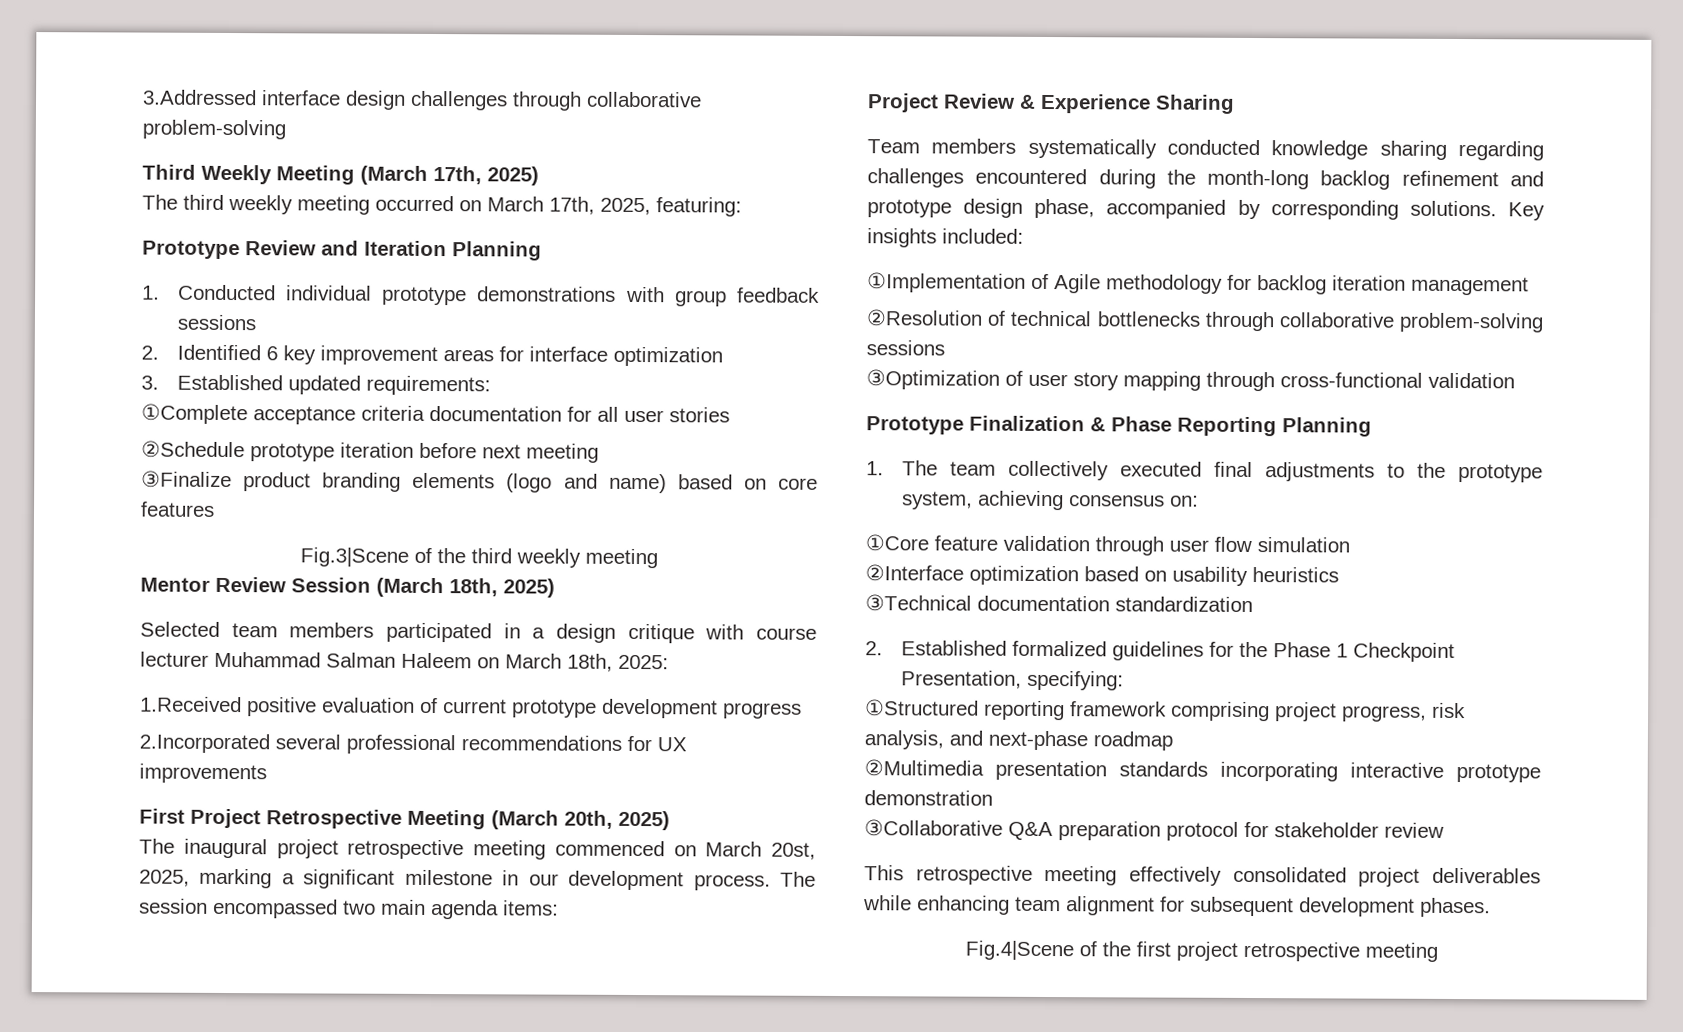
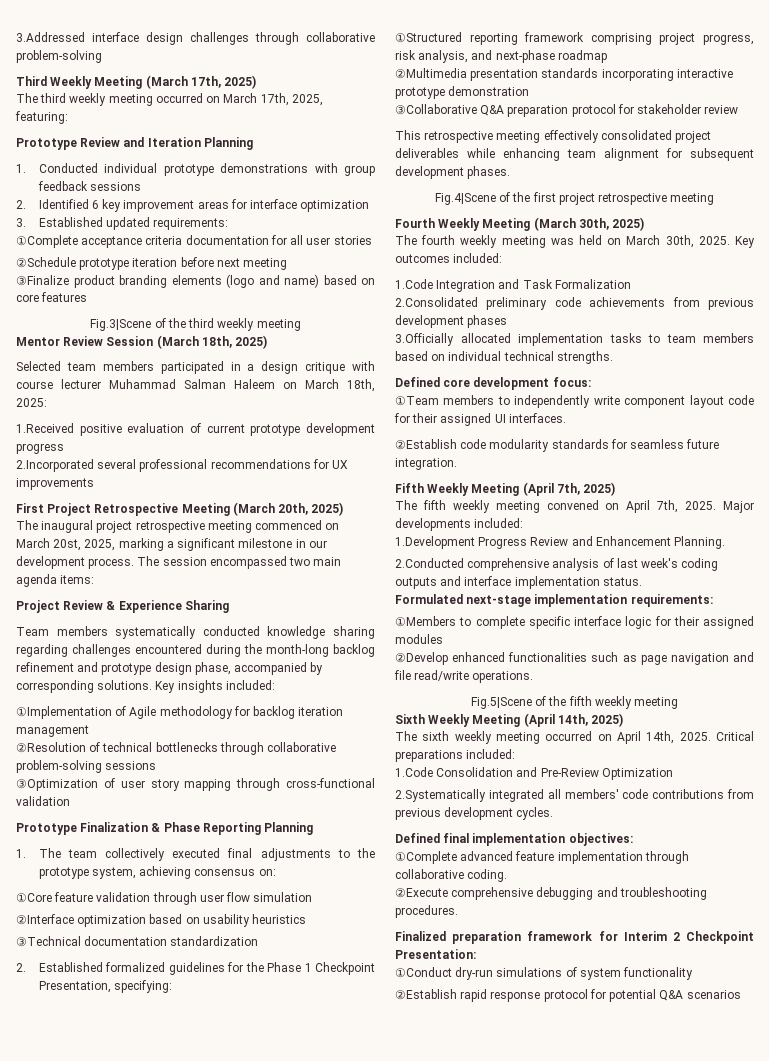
(1438, 952) none -> [395,217,645,231] [395,235,755,248] [395,253,503,263] [395,279,631,292] [395,297,754,310] [395,315,508,328] [395,333,754,346] [395,351,613,364] [395,377,591,390] [395,395,754,408] [394,413,566,426] [395,439,720,452] [395,458,457,470] [395,482,616,496] [395,500,754,513] [395,518,524,531] [395,536,726,549] [395,558,719,571] [395,576,642,589] [395,594,713,607] [395,616,754,629] [395,634,443,644] [395,652,754,665] [394,670,534,683] [470,696,679,709] [395,713,624,727] [395,731,754,744] [395,749,516,762] [395,767,673,780] [395,789,754,802] [395,807,554,820] [395,833,633,846] [395,851,689,864] [395,869,508,882] [395,887,707,900] [395,905,458,918] [395,931,754,944] [395,949,476,959] [395,967,694,980] [395,989,741,1002] // Fourth Weekly Meeting (March 30th, 2025) // The fourth weekly meeting was held on March 30th, 2025. Key outcomes included: // 1.Code Integration and Task Formalization // 2.Consolidated preliminary code achievements from previous development phases // 3.Officially allocated implementation tasks to team members based on individual technical strengths. // Defined core development focus: // ①Team members to independently write component layout code for their assigned UI interfaces. // ②Establish code modularity standards for seamless future integration. // Fifth Weekly Meeting (April 7th, 2025) // The fifth weekly meeting convened on April 7th, 2025. Major developments included: // 1.Development Progress Review and Enhancement Planning. // 2.Conducted comprehensive analysis of last week's coding outputs and interface implementation status. // Formulated next-stage implementation requirements: // ①Members to complete specific interface logic for their assigned modules // ②Develop enhanced functionalities such as page navigation and file read/write operations. // Fig.5|Scene of the fifth weekly meeting // Sixth Weekly Meeting (April 14th, 2025) // The sixth weekly meeting occurred on April 14th, 2025. Critical preparations included: // 1.Code Consolidation and Pre-Review Optimization // 2.Systematically integrated all members' code contributions from previous development cycles. // Defined final implementation objectives: // ①Complete advanced feature implementation through collaborative coding. // ②Execute comprehensive debugging and troubleshooting procedures. // Finalized preparation framework for Interim 2 Checkpoint Presentation: // ①Conduct dry-run simulations of system functionality // ②Establish rapid response protocol for potential Q&A scenarios

